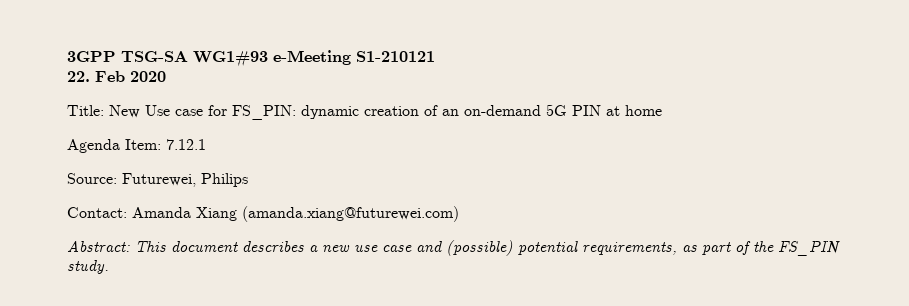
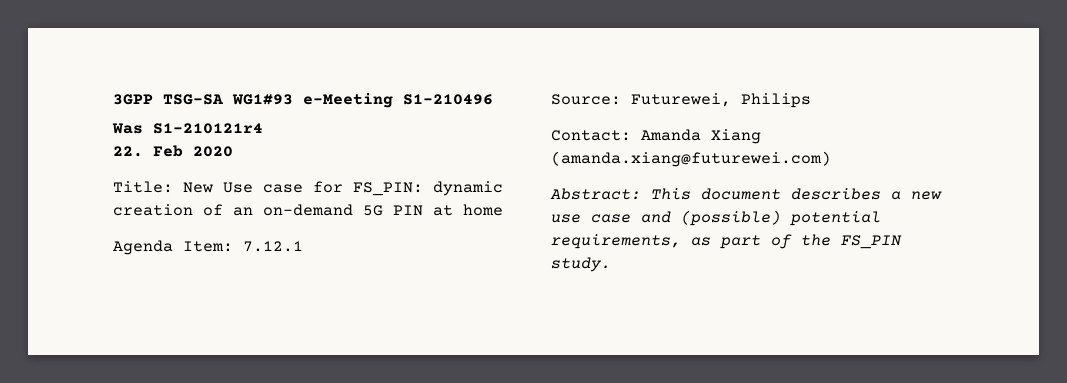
[356,51,435,62] S1-210121 -> [403,94,493,105] [112,123,263,134] S1-210496 // Was S1-210121r4

